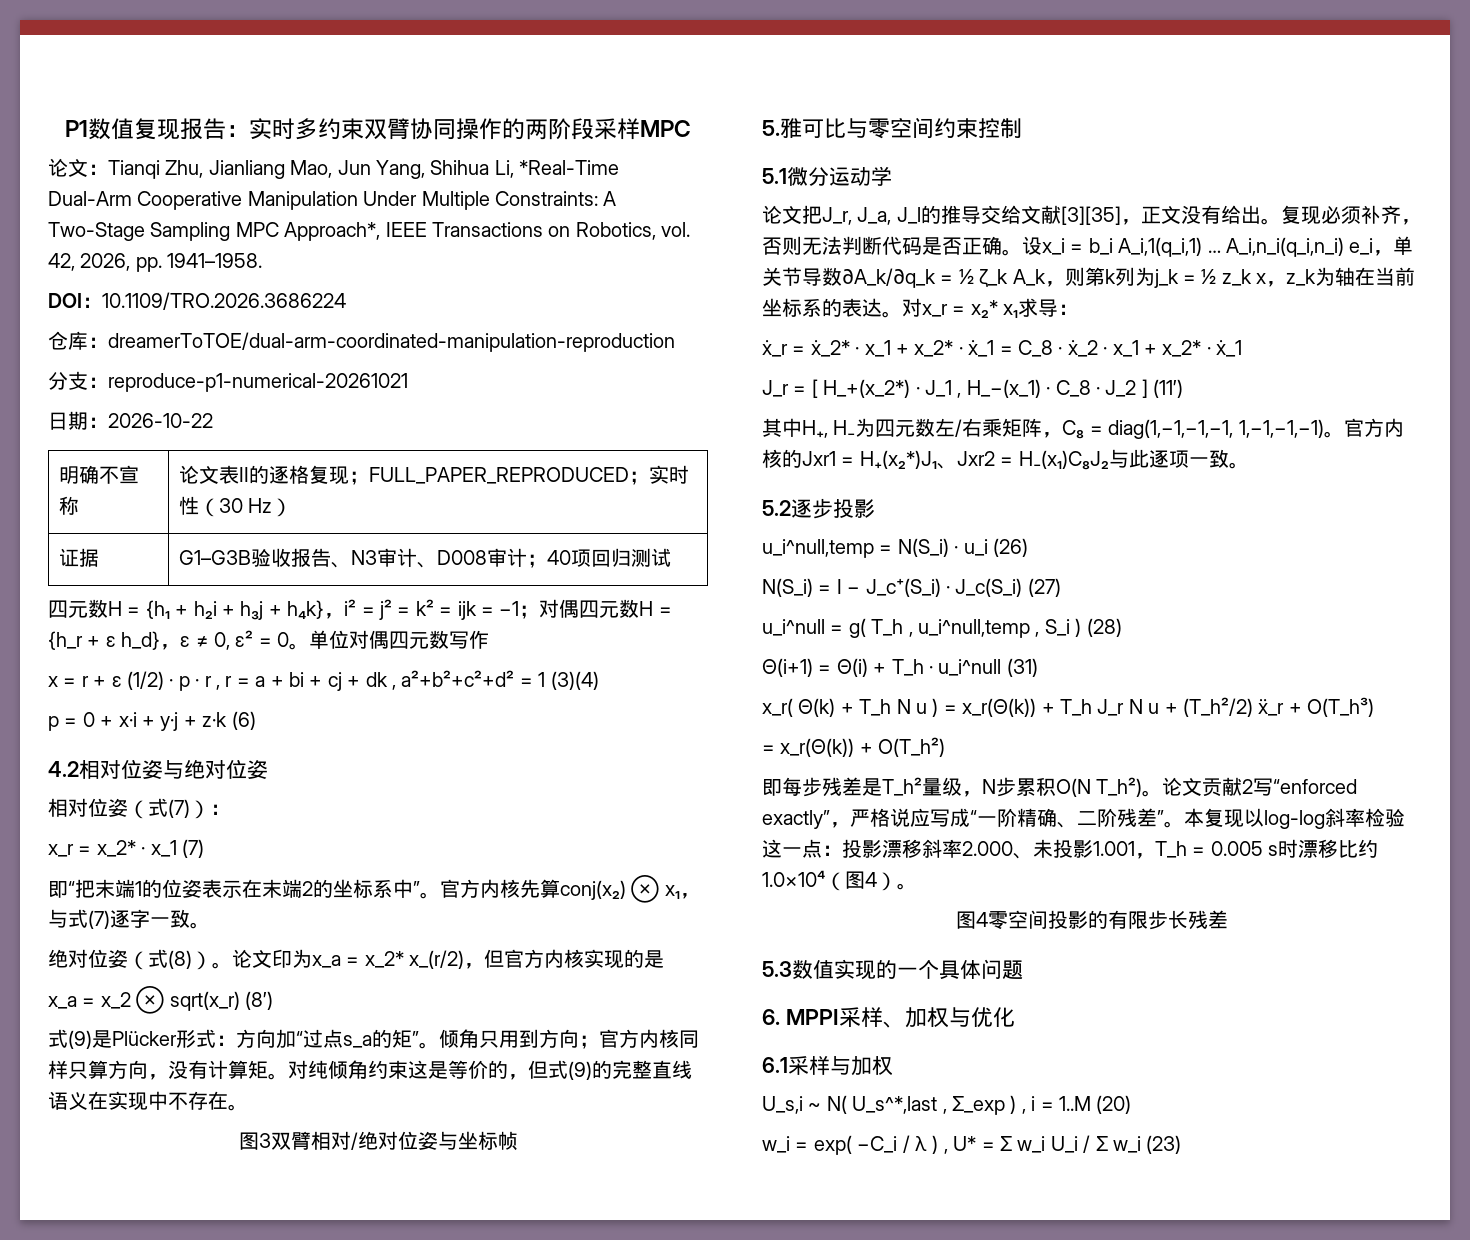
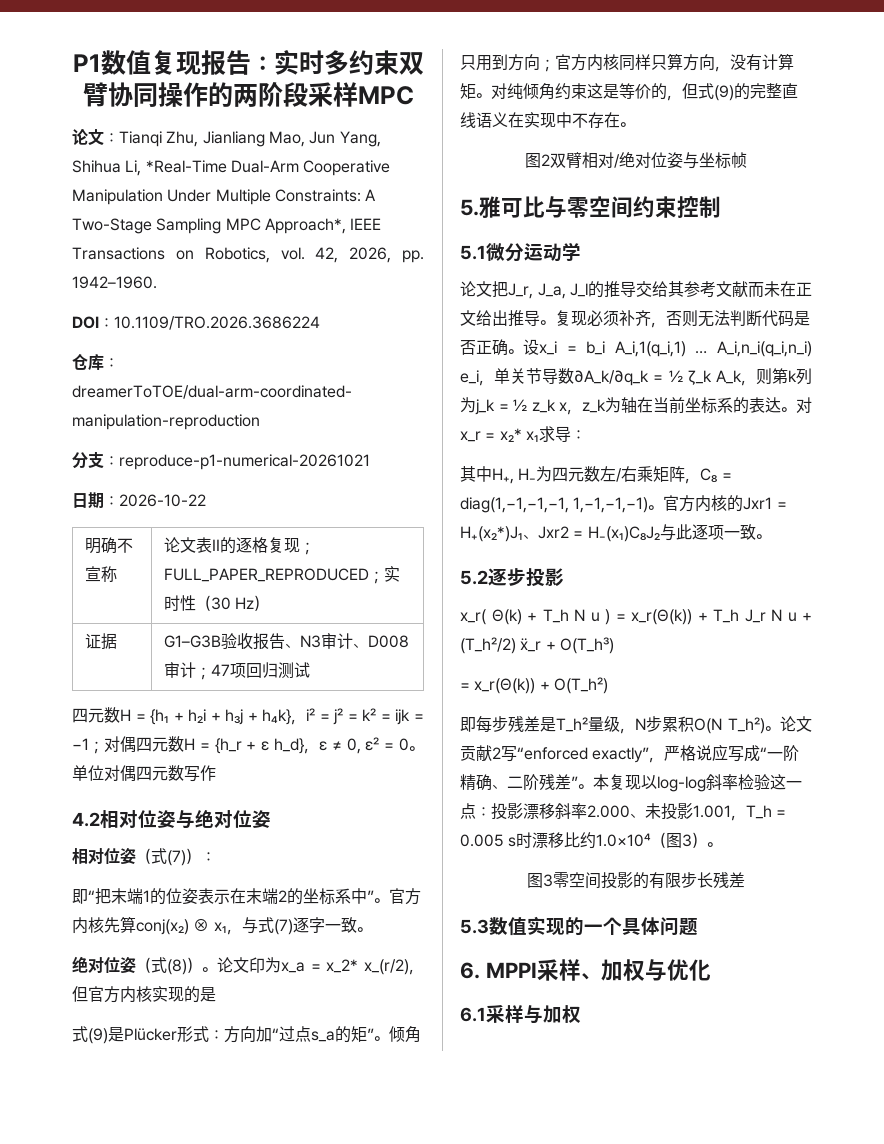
[167,253,263,268] 1941–1958. -> [72,276,157,289] 1942–1960.
[546,550,571,565] 40 -> [210,664,230,676] 47
[48,670,599,691] [48,711,256,731] // x = r + ε (1/2) · p · r , r = a + bi + cj + dk , a²+b²+c²+d² = 1 (3)(4) // p = 0 + x·i + y·j + z·k (6) -> (216, 773) none
[48,839,205,858] // x_r = x_2* · x_1 (7) -> (216, 857) none
[48,986,273,1014] // x_a = x_2 ⊗ sqrt(x_r) (8′) -> (216, 994) none
[258,1133,271,1148] 3 -> [541,154,550,166] 2
[1020,205,1261,225] 文献[3][35]，正文没有给出 -> [668,281,812,298] [460,310,540,327] 其参考文献而未在正文给出推导
[762,340,1243,357] [762,379,1184,398] // ẋ_r = ẋ_2* · x_1 + x_2* · ẋ_1 = C_8 · ẋ_2 · x_1 + x_2* · ẋ_1 // J_r = [ H_+(x_2*) · J_1 , H_−(x_1) · C_8 · J_2 ] (11′) -> (586, 435) none
[762,538,1028,558] [762,578,1061,597] [762,618,1122,638] [762,658,1038,677] // u_i^null,temp = N(S_i) · u_i (26) // N(S_i) = I − J_c⁺(S_i) · J_c(S_i) (27) // u_i^null = g( T_h , u_i^null,temp , S_i ) (28) // Θ(i+1) = Θ(i) + T_h · u_i^null (31) -> (564, 577) none
[865,872,877,887] 4 -> [682,834,693,847] 3
[976,912,988,927] 4 -> [543,874,553,887] 3
[762,1095,1132,1115] [762,1135,1182,1155] // U_s,i ~ N( U_s^*,last , Σ_exp ) , i = 1..M (20) // w_i = exp( −C_i / λ ) , U* = Σ w_i U_i / Σ w_i (23) -> (581, 1014) none

